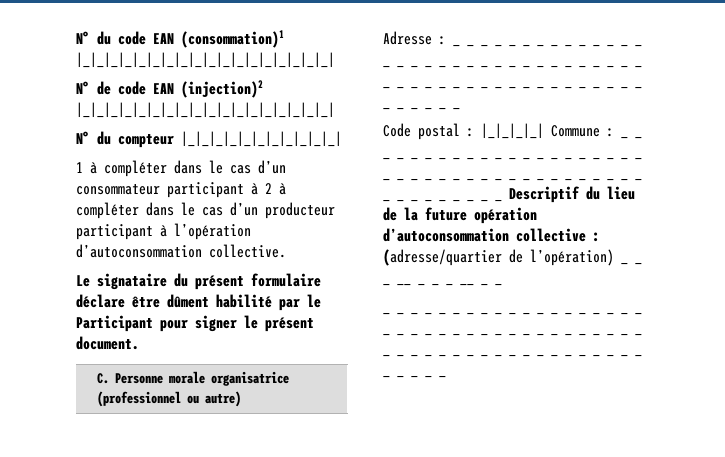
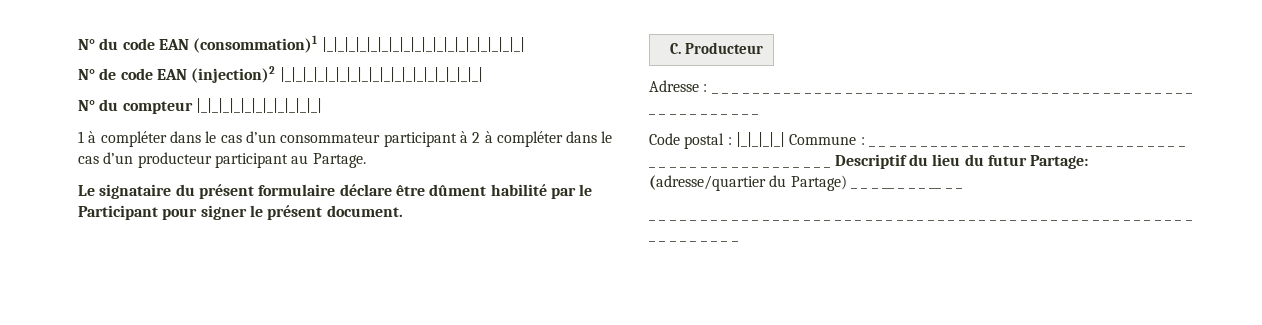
[160,223,251,240] [76,244,286,258] à l’opération d’autoconsommation collective. -> [291,153,366,168] au Partage.
[114,371,289,386] [96,391,241,407] Personne morale organisatrice (professionnel ou autre) -> [684,42,763,54] Producteur
[383,207,537,224] [383,228,600,242] [383,249,614,266] de la future opération d’autoconsommation collective : (adresse/quartier de l’opération) -> [964,154,1089,169] [649,175,847,191] du futur Partage: (adresse/quartier du Partage)

